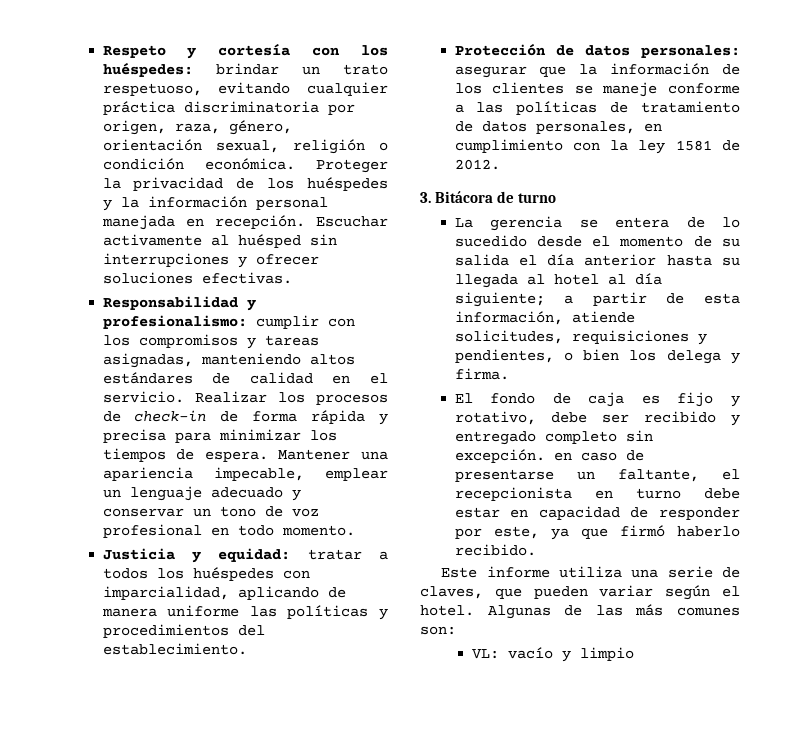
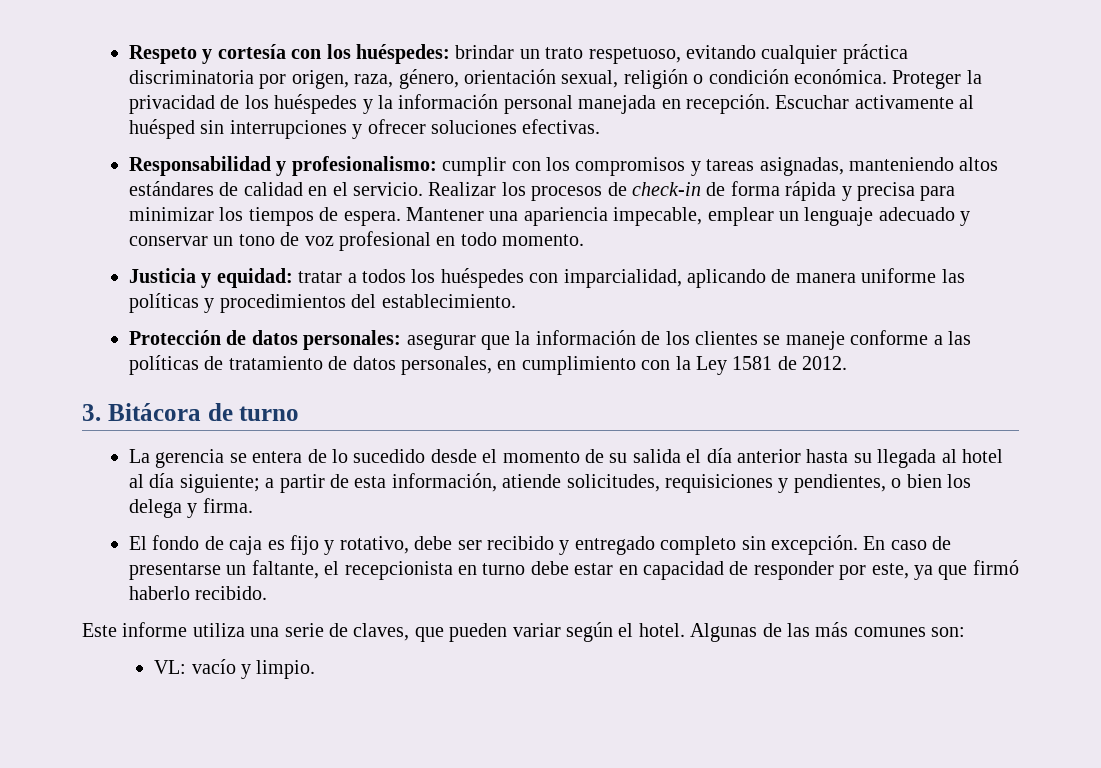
[638,140,666,154] ley -> [696,356,728,375] Ley
[553,452,572,461] en -> [863,536,886,550] En
[580,647,635,661] limpio -> [256,660,316,679] limpio.

